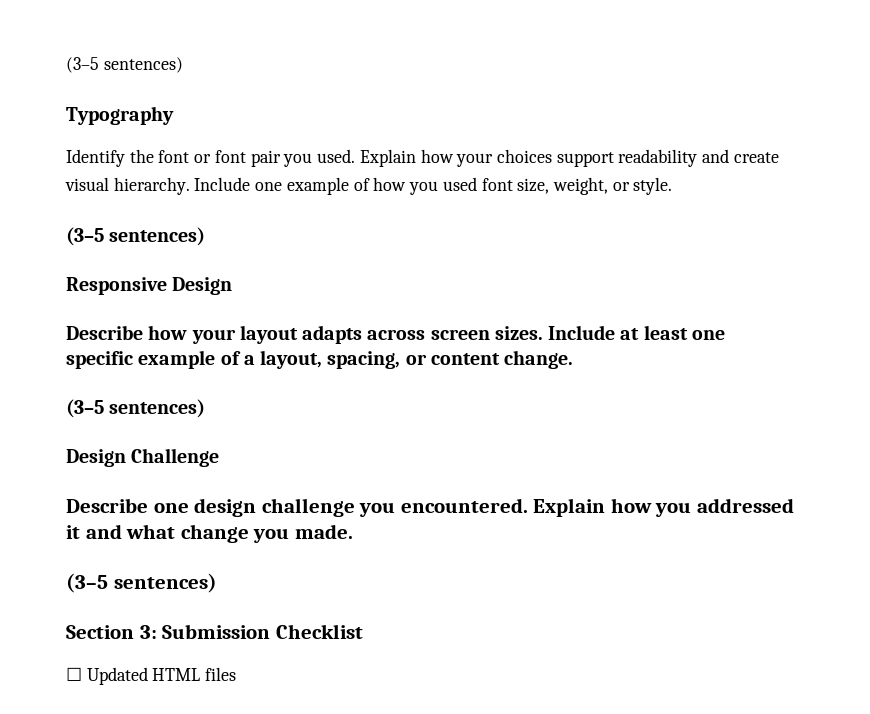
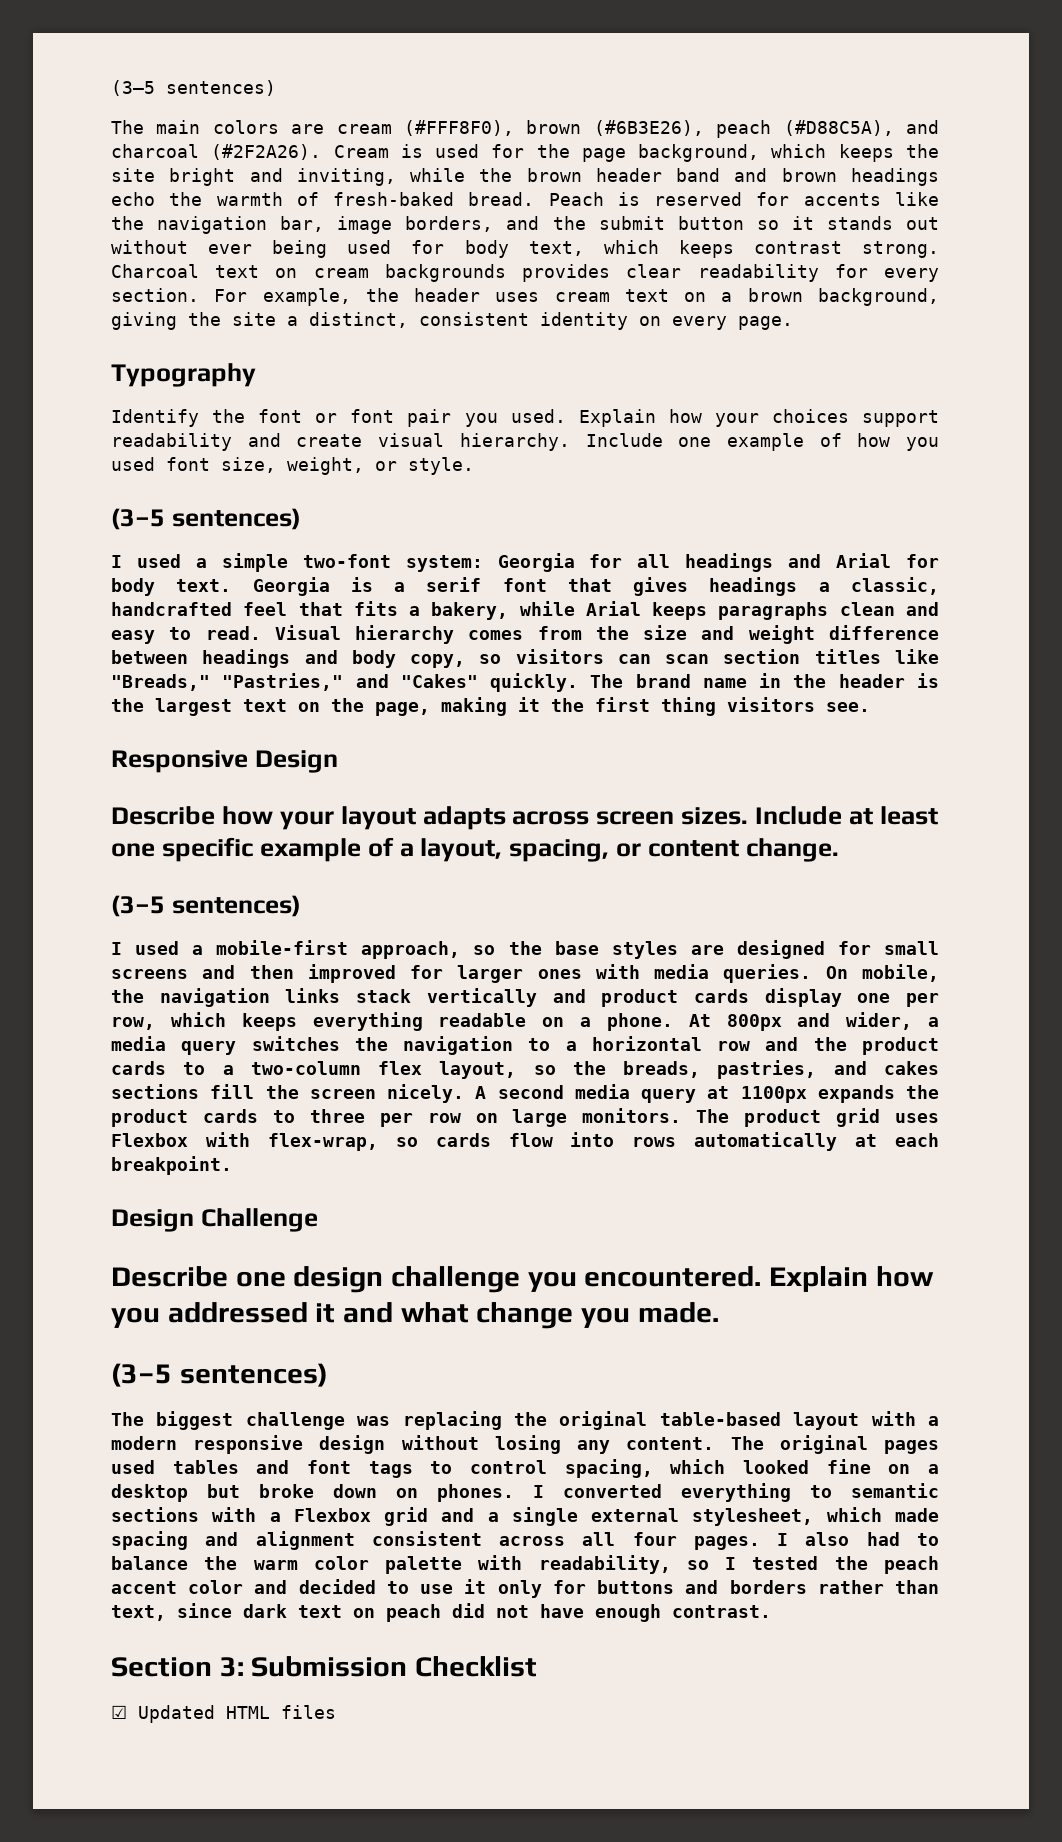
[66,57,183,73] (3–5 sentences) -> [111,80,276,96] [111,120,939,138] [111,144,939,162] [111,168,939,186] [111,192,939,206] [111,216,940,234] [111,240,940,258] [111,264,939,282] [111,288,939,306] [111,312,793,330] (3–5 sentences) // The main colors are cream (#FFF8F0), brown (#6B3E26), peach (#D88C5A), and charcoal (#2F2A26). Cream is used for the page background, which keeps the site bright and inviting, while the brown header band and brown headings echo the warmth of fresh-baked bread. Peach is reserved for accents like the navigation bar, image borders, and the submit button so it stands out without ever being used for body text, which keeps contrast strong. Charcoal text on cream backgrounds provides clear readability for every section. For example, the header uses cream text on a brown background, giving the site a distinct, consistent identity on every page.
(206, 236) none -> [111,553,939,572] [111,577,939,596] [111,601,939,620] [111,625,939,644] [111,649,939,668] [111,673,939,692] [111,697,870,716] // I used a simple two-font system: Georgia for all headings and Arial for body text. Georgia is a serif font that gives headings a classic, handcrafted feel that fits a bakery, while Arial keeps paragraphs clean and easy to read. Visual hierarchy comes from the size and weight difference between headings and body copy, so visitors can scan section titles like "Breads," "Pastries," and "Cakes" quickly. The brand name in the header is the largest text on the page, making it the first thing visitors see.
(206, 408) none -> [111,940,940,959] [111,964,939,983] [111,988,940,1007] [111,1012,940,1031] [111,1036,939,1055] [111,1060,939,1079] [111,1084,939,1103] [111,1108,939,1127] [111,1132,939,1151] [111,1156,232,1175] // I used a mobile-first approach, so the base styles are designed for small screens and then improved for larger ones with media queries. On mobile, the navigation links stack vertically and product cards display one per row, which keeps everything readable on a phone. At 800px and wider, a media query switches the navigation to a horizontal row and the product cards to a two-column flex layout, so the breads, pastries, and cakes sections fill the screen nicely. A second media query at 1100px expands the product cards to three per row on large monitors. The product grid uses Flexbox with flex-wrap, so cards flow into rows automatically at each breakpoint.
(217, 583) none -> [111,1411,939,1430] [111,1435,939,1454] [111,1459,939,1478] [111,1483,939,1502] [111,1507,939,1526] [111,1531,939,1550] [111,1555,939,1574] [111,1579,940,1598] [111,1603,771,1622] // The biggest challenge was replacing the original table-based layout with a modern responsive design without losing any content. The original pages used tables and font tags to control spacing, which looked fine on a desktop but broke down on phones. I converted everything to semantic sections with a Flexbox grid and a single external stylesheet, which made spacing and alignment consistent across all four pages. I also had to balance the warm color palette with readability, so I tested the peach accent color and decided to use it only for buttons and borders rather than text, since dark text on peach did not have enough contrast.
[66,667,82,681] ☐ -> [111,1705,127,1719] ☑

